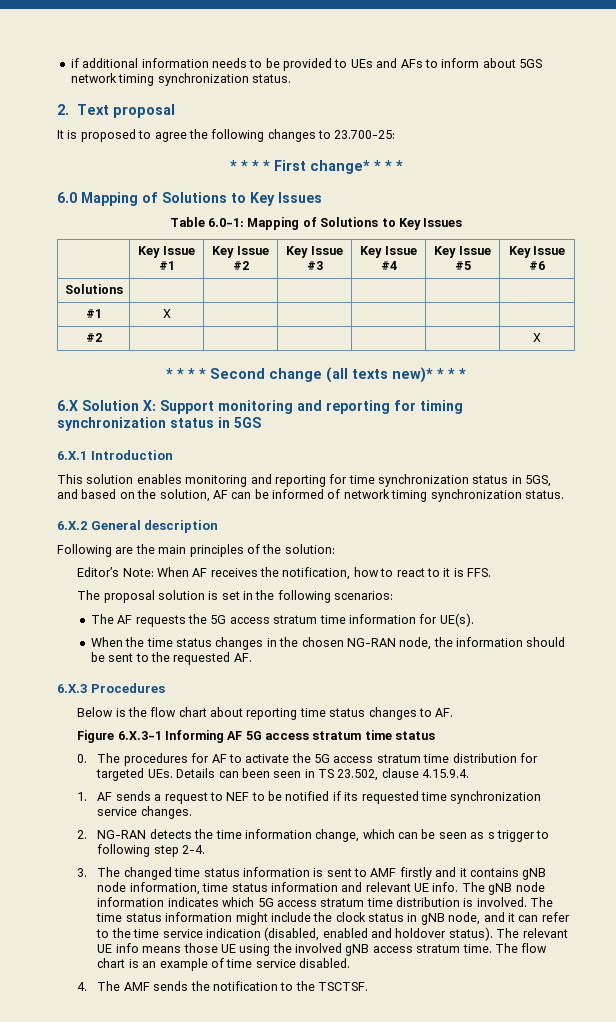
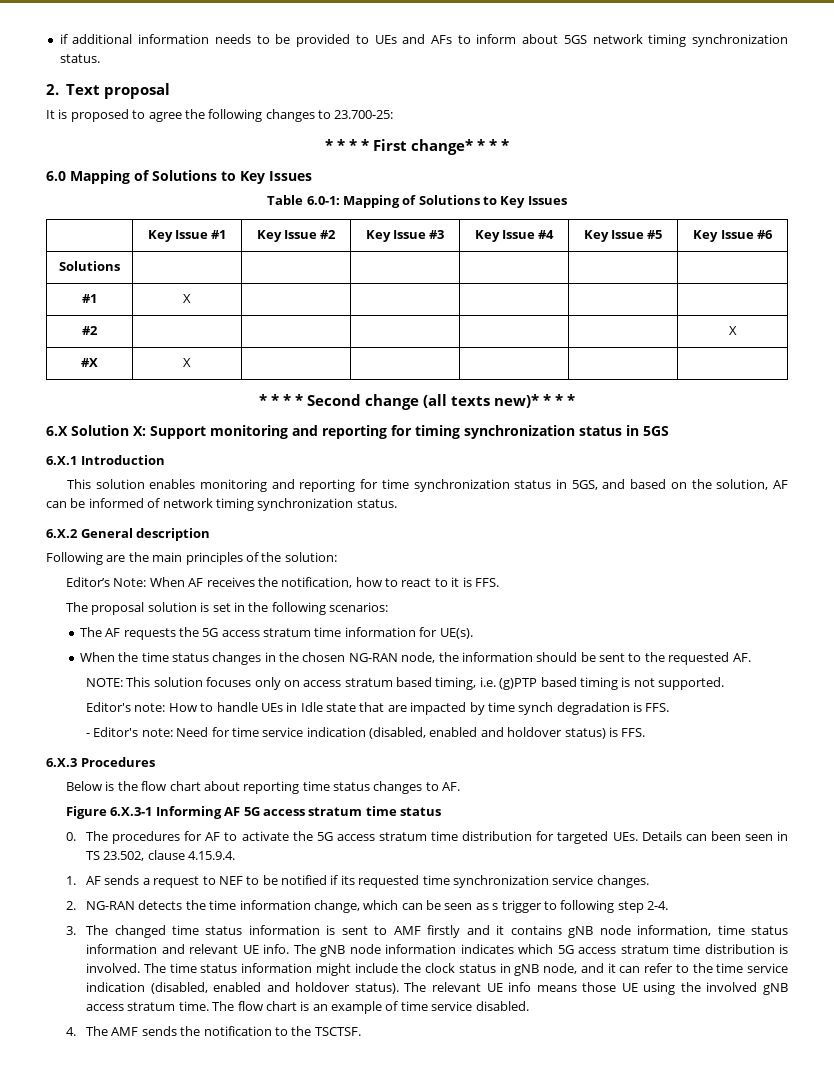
(541, 337) none -> [81,358,98,367] [183,358,191,367] // #X | X | | | | |
(252, 657) none -> [86,677,725,690] [86,702,670,715] [86,727,646,739] // NOTE: This solution focuses only on access stratum based timing, i.e. (g)PTP based timing is not supported. // Editor's note: How to handle UEs in Idle state that are impacted by time synch degradation is FFS. // - Editor's note: Need for time service indication (disabled, enabled and holdover status) is FFS.

